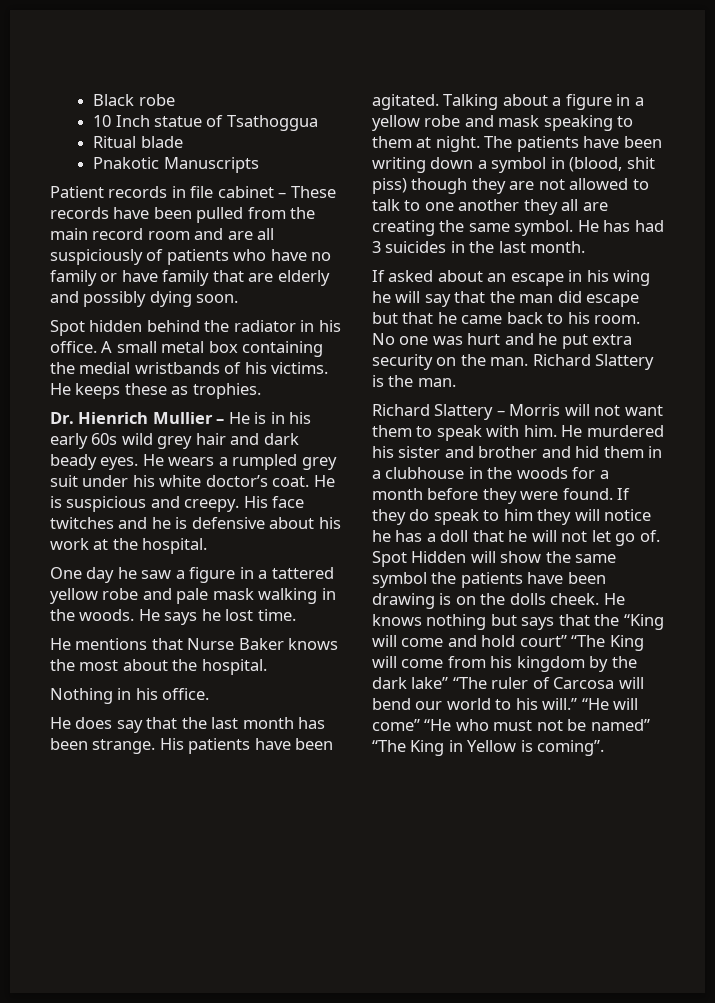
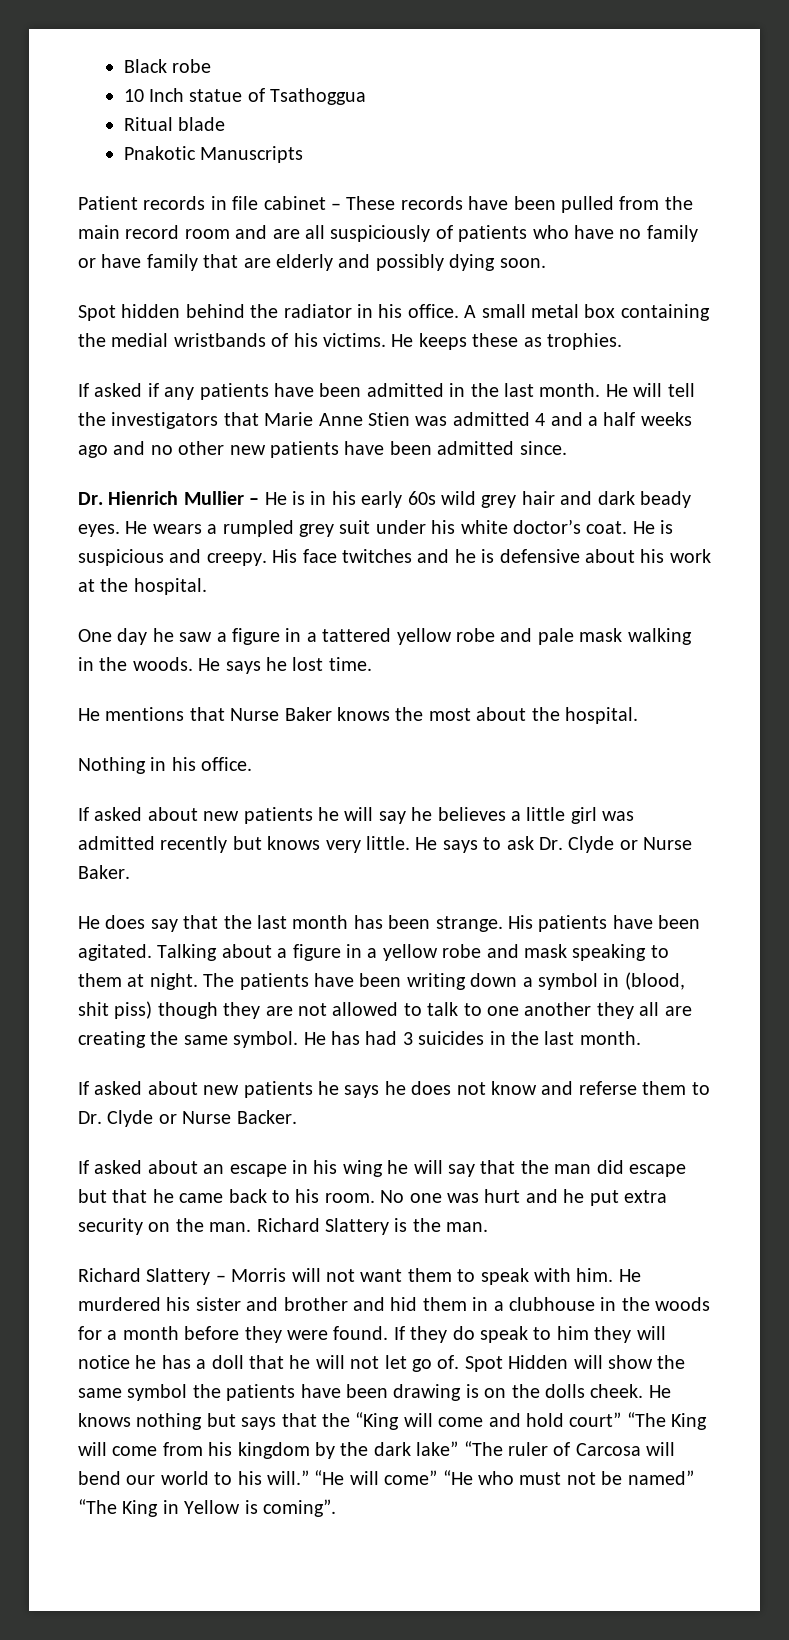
(261, 391) none -> [78,383,695,400] [78,412,692,429] [78,441,567,458] // If asked if any patients have been admitted in the last month. He will tell the investigators that Marie Anne Stien was admitted 4 and a half weeks ago and no other new patients have been admitted since.
(210, 694) none -> [78,807,635,824] [78,836,693,853] [78,865,130,879] // If asked about new patients he will say he believes a little girl was admitted recently but knows very little. He says to ask Dr. Clyde or Nurse Baker.
(586, 247) none -> [78,1081,710,1098] [78,1110,297,1127] // If asked about new patients he says he does not know and referse them to Dr. Clyde or Nurse Backer.

